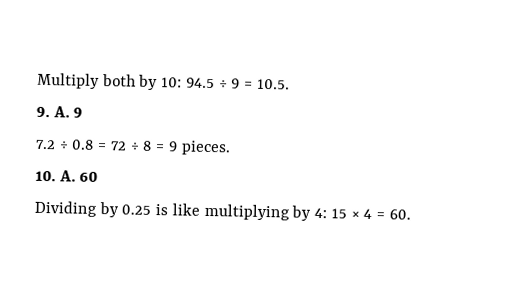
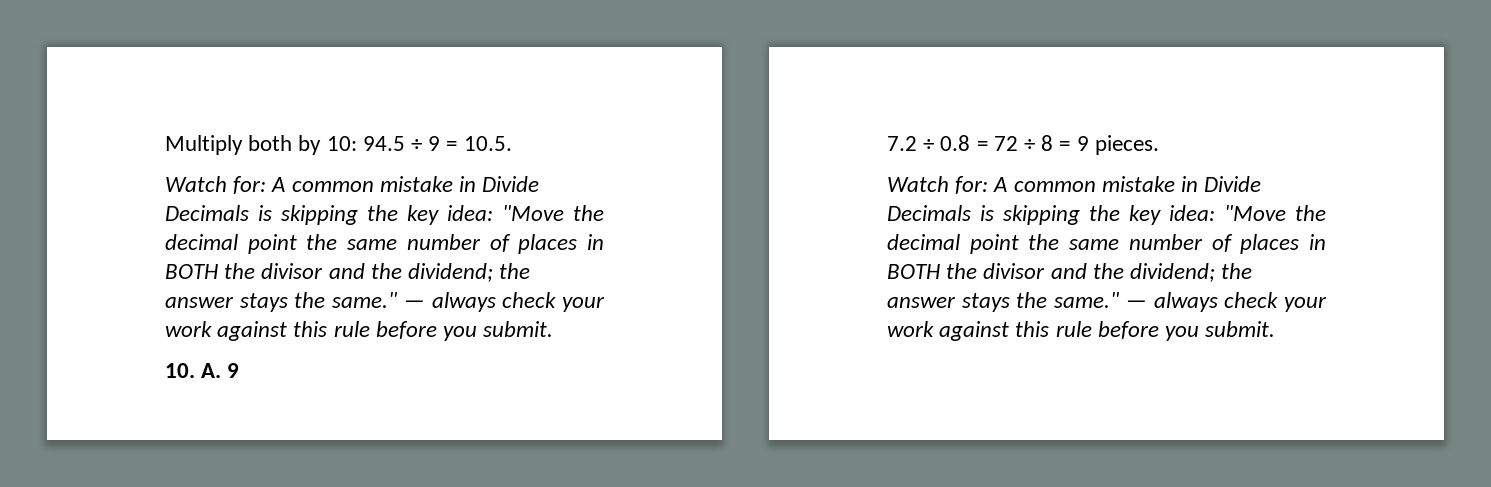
[36,106,50,118] 9. -> [165,176,540,194] [165,205,604,225] [165,234,604,254] [165,263,531,282] [165,292,605,312] [165,321,554,341] [165,363,195,378] Watch for: A common mistake in Divide Decimals is skipping the key idea: "Move the decimal point the same number of places in BOTH the divisor and the dividend; the answer stays the same." — always check your work against this rule before you submit. // 10.
[35,170,99,182] [34,200,411,221] 10. A. 60 // Dividing by 0.25 is like multiplying by 4: 15 × 4 = 60. -> [887,176,1262,194] [887,205,1326,225] [887,234,1326,254] [887,263,1253,282] [887,292,1327,312] [887,321,1276,341] Watch for: A common mistake in Divide Decimals is skipping the key idea: "Move the decimal point the same number of places in BOTH the divisor and the dividend; the answer stays the same." — always check your work against this rule before you submit.

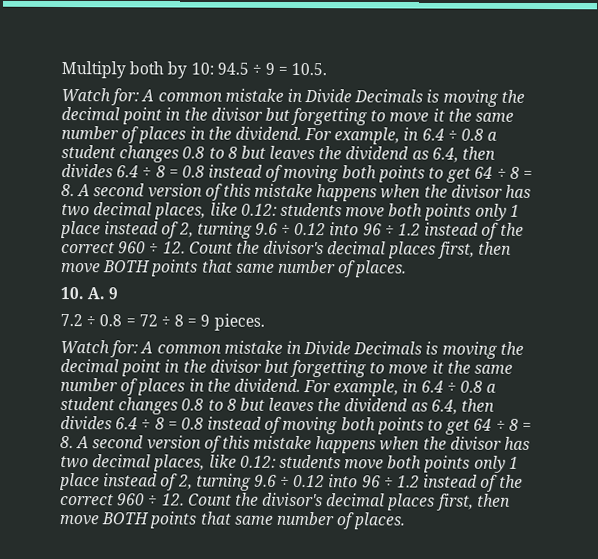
[281,205,604,225] [165,234,604,254] [165,263,531,282] [165,292,605,312] [165,321,554,341] skipping the key idea: "Move the decimal point the same number of places in BOTH the divisor and the dividend; the answer stays the same." — always check your work against this rule before you submit. -> [442,89,525,107] [61,107,515,126] [61,126,498,145] [61,145,497,163] [61,164,533,183] [61,183,532,202] [61,202,520,221] [60,220,524,240] [61,240,512,259] [61,259,408,278] moving the decimal point in the divisor but forgetting to move it the same number of places in the dividend. For example, in 6.4 ÷ 0.8 a student changes 0.8 to 8 but leaves the dividend as 6.4, then divides 6.4 ÷ 8 = 0.8 instead of moving both points to get 64 ÷ 8 = 8. A second version of this mistake happens when the divisor has two decimal places, like 0.12: students move both points only 1 place instead of 2, turning 9.6 ÷ 0.12 into 96 ÷ 1.2 instead of the correct 960 ÷ 12. Count the divisor's decimal places first, then move BOTH points that same number of places.
[1003,205,1326,225] [887,234,1326,254] [887,263,1253,282] [887,292,1327,312] [887,321,1276,341] skipping the key idea: "Move the decimal point the same number of places in BOTH the divisor and the dividend; the answer stays the same." — always check your work against this rule before you submit. -> [441,341,524,359] [60,359,514,378] [60,378,497,397] [60,397,496,415] [60,416,532,435] [60,435,531,454] [60,454,519,473] [59,472,523,492] [60,492,511,511] [59,511,407,530] moving the decimal point in the divisor but forgetting to move it the same number of places in the dividend. For example, in 6.4 ÷ 0.8 a student changes 0.8 to 8 but leaves the dividend as 6.4, then divides 6.4 ÷ 8 = 0.8 instead of moving both points to get 64 ÷ 8 = 8. A second version of this mistake happens when the divisor has two decimal places, like 0.12: students move both points only 1 place instead of 2, turning 9.6 ÷ 0.12 into 96 ÷ 1.2 instead of the correct 960 ÷ 12. Count the divisor's decimal places first, then move BOTH points that same number of places.

